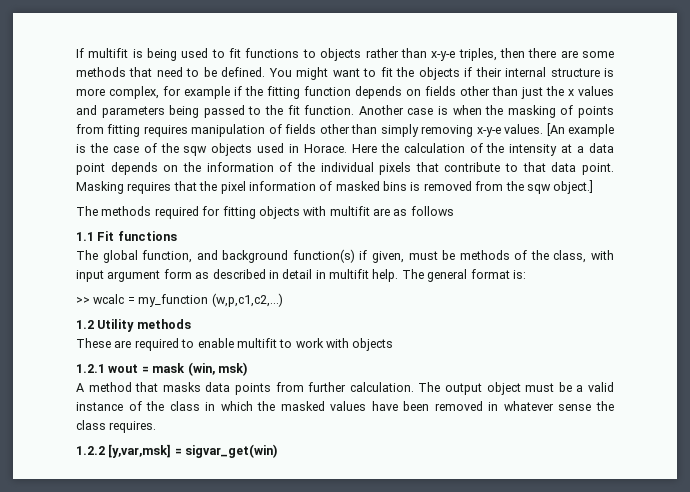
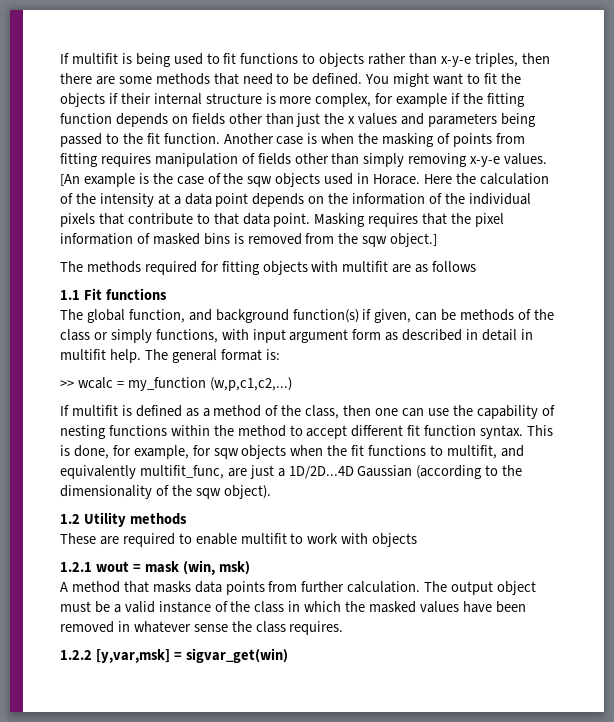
[408,251,438,260] must -> [415,312,438,321] can
[553,250,587,263] class, -> [60,329,218,343] class or simply functions,
(283, 300) none -> [60,405,555,419] [60,425,554,439] [60,445,524,459] [60,465,523,479] [60,485,271,499] // If multifit is defined as a method of the class, then one can use the capability of nesting functions within the method to accept different fit function syntax. This is done, for example, for sqw objects when the fit functions to multifit, and equivalently multifit_func, are just a 1D/2D...4D Gaussian (according to the dimensionality of the sqw object).

